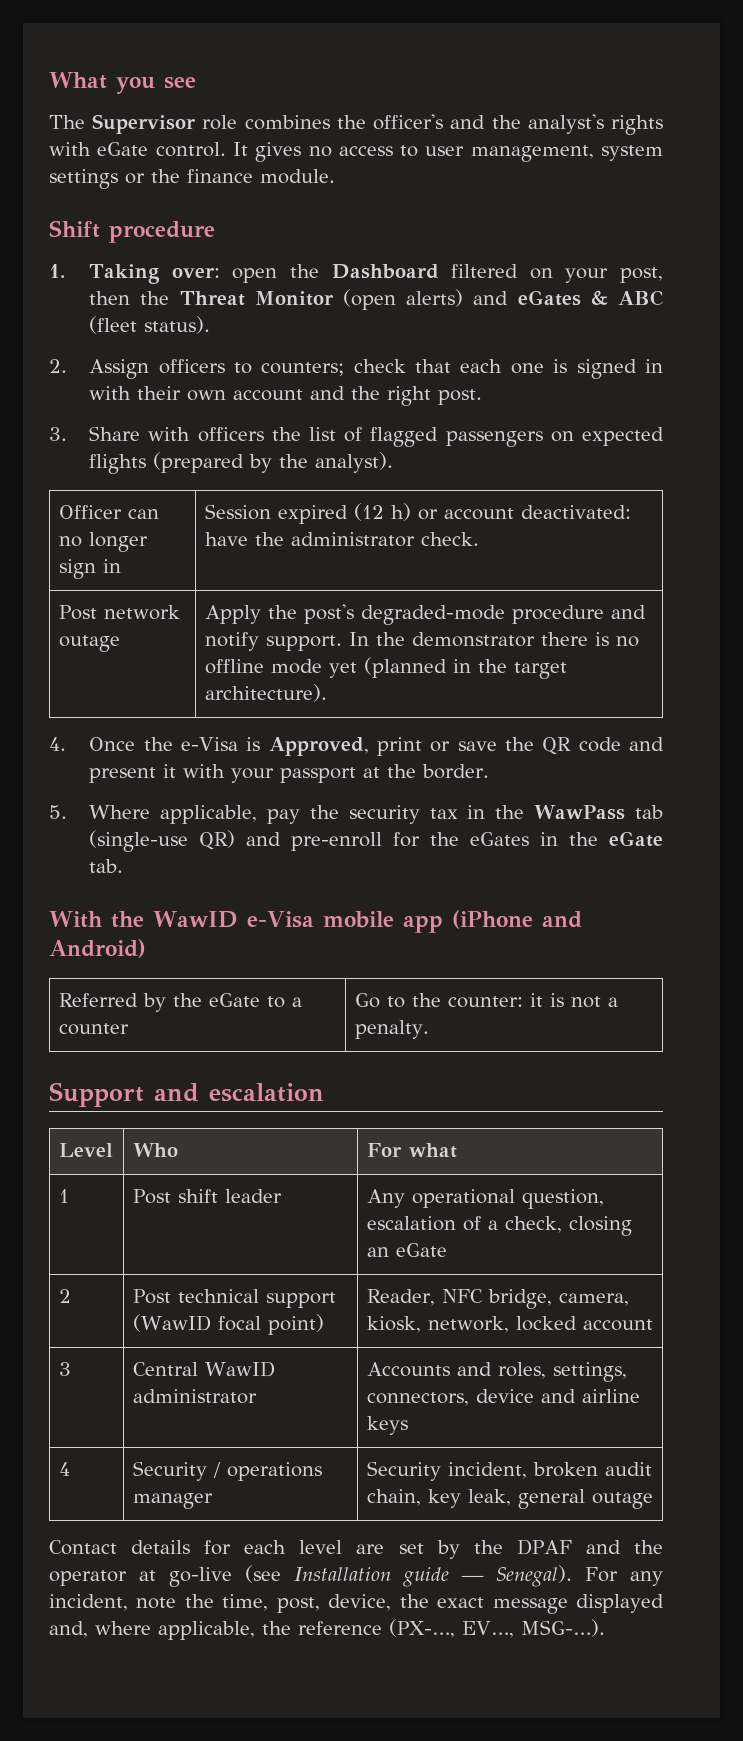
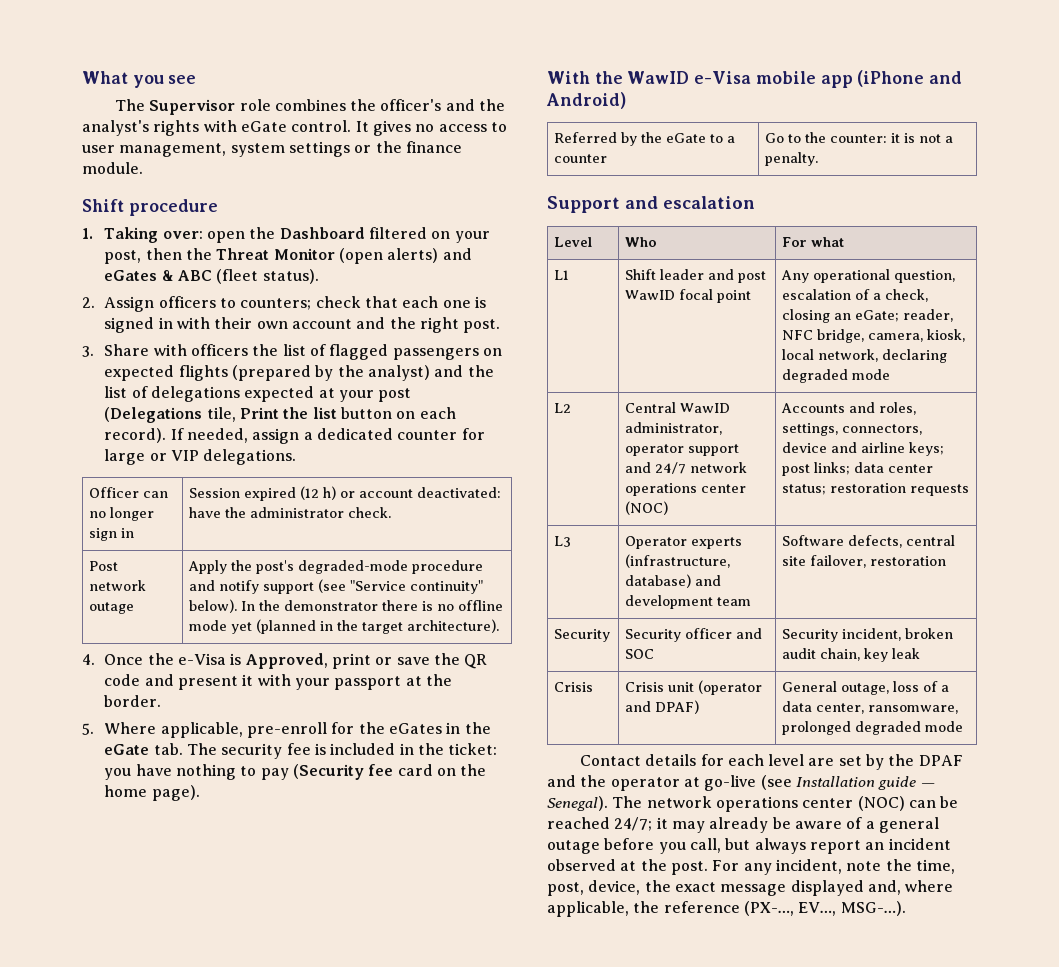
[315,452,394,473] analyst). -> [368,365,494,381] [104,386,412,402] [104,407,456,423] [104,428,485,444] [104,449,297,465] analyst) and the list of delegations expected at your post (Delegations tile, Print the list button on each record). If needed, assign a dedicated counter for large or VIP delegations.
[265,635,342,651] support. -> [263,579,484,594] [189,599,238,613] support (see "Service continuity" below).
[266,805,663,824] [89,830,282,852] pay the security tax in the WawPass tab (single-use QR) and -> (243, 730) none
(124, 866) none -> [187,743,498,759] [104,764,487,780] [104,785,200,801] The security fee is included in the ticket: you have nothing to pay (Security fee card on the home page).
[58,1189,69,1203] [132,1189,282,1204] 1 | Post shift leader -> [554,270,570,280] [625,269,767,283] [625,289,752,303] L1 | Shift leader and post WawID focal point
[395,1243,447,1257] [58,1289,71,1303] [132,1289,336,1308] [132,1314,324,1335] [366,1289,629,1309] [366,1316,653,1333] [58,1362,71,1376] [132,1361,275,1377] [132,1389,257,1404] eGate // 2 | Post technical support (WawID focal point) | Reader, NFC bridge, camera, kiosk, network, locked account // 3 | Central WawID administrator -> [855,309,954,322] [782,329,966,343] [782,349,948,363] [782,369,891,383] [554,403,572,413] [625,402,731,413] [625,422,723,435] [625,444,740,456] [625,462,748,474] [625,483,747,496] [625,501,669,515] eGate; reader, NFC bridge, camera, kiosk, local network, declaring degraded mode // L2 | Central WawID administrator, operator support and 24/7 network operations center (NOC)
[366,1416,408,1435] [58,1462,70,1476] [132,1461,322,1481] [132,1493,213,1509] keys // 4 | Security / operations manager -> [909,442,945,456] [782,462,934,476] [782,483,970,496] [554,536,572,547] [625,536,743,549] [625,554,731,568] [625,574,722,588] [625,595,752,609] [782,535,956,548] [782,555,947,568] [554,629,611,642] [625,628,763,642] [625,649,655,659] keys; post links; data center status; restoration requests // L3 | Operator experts (infrastructure, database) and development team | Software defects, central site failover, restoration // Security | Security officer and SOC
[467,1489,653,1509] leak, general outage -> [892,648,921,659] [554,682,594,692] [625,680,763,695] [625,700,700,714] [782,681,950,695] [782,701,959,714] [782,721,964,735] leak // Crisis | Crisis unit (operator and DPAF) | General outage, loss of a data center, ransomware, prolonged degraded mode
(572, 1576) none -> [612,796,959,812] [547,817,939,833] [547,838,951,854] [547,859,708,875] The network operations center (NOC) can be reached 24/7; it may already be aware of a general outage before you call, but always report an incident observed at the post.

